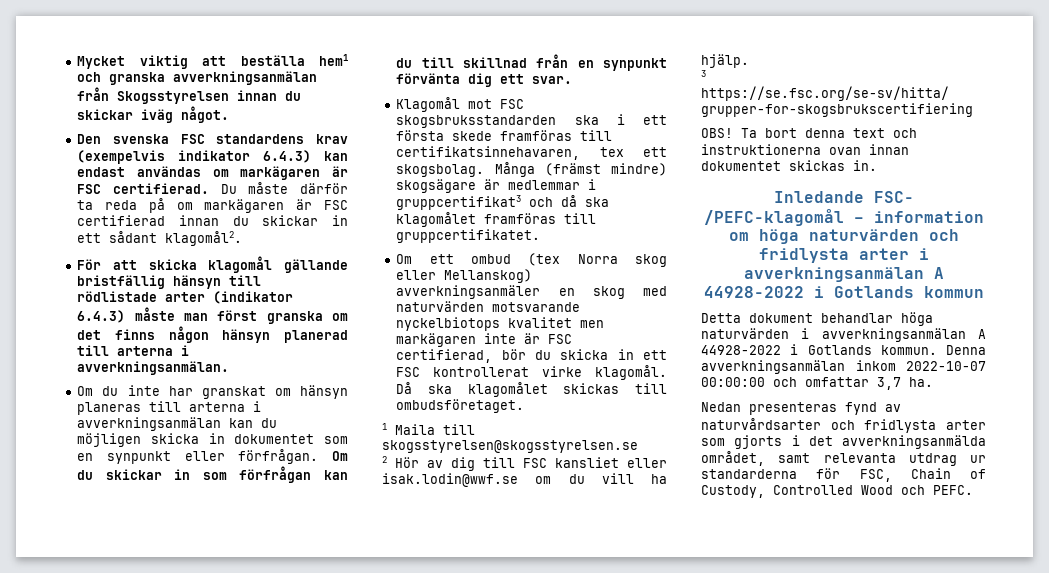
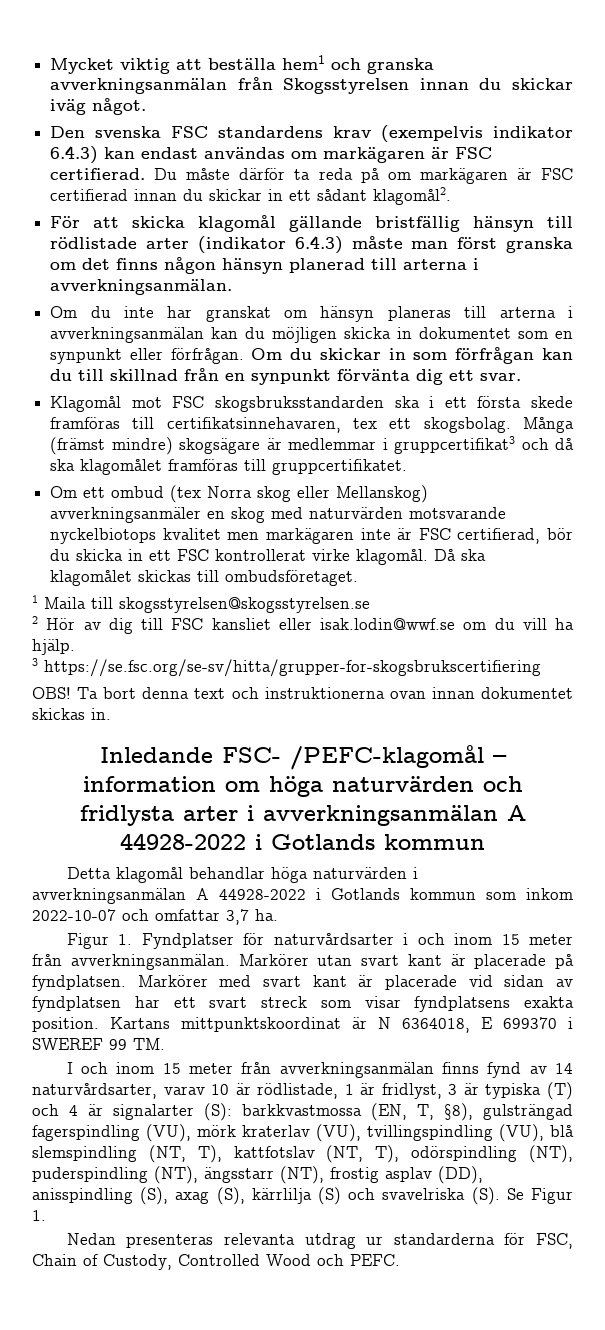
[749,313,813,323] dokument -> [115,867,183,883] klagomål
[880,345,986,355] [701,360,845,374] kommun. Denna avverkningsanmälan -> [410,888,516,900] kommun som
[701,377,765,387] 00:00:00 -> (116, 915) none
[701,402,901,415] [701,418,986,433] [701,435,986,449] [701,451,811,466] Nedan presenteras fynd av naturvårdsarter och fridlysta arter som gjorts i det avverkningsanmälda området, samt -> [66,933,573,949] [32,954,574,970] [32,975,574,991] [32,996,574,1012] [32,1017,573,1033] [32,1038,165,1050] [66,1062,573,1078] [32,1082,573,1100] [32,1103,573,1121] [32,1124,574,1142] [32,1145,573,1163] [32,1166,483,1184] [32,1187,573,1205] [32,1210,46,1221] [66,1233,214,1248] Figur 1. Fyndplatser för naturvårdsarter i och inom 15 meter från avverkningsanmälan. Markörer utan svart kant är placerade på fyndplatsen. Markörer med svart kant är placerade vid sidan av fyndplatsen har ett svart streck som visar fyndplatsens exakta position. Kartans mittpunktskoordinat är N 6364018, E 699370 i SWEREF 99 TM. // I och inom 15 meter från avverkningsanmälan finns fynd av 14 naturvårdsarter, varav 10 är rödlistade, 1 är fridlyst, 3 är typiska (T) och 4 är signalarter (S): barkkvastmossa (EN, T, §8), gulsträngad fagerspindling (VU), mörk kraterlav (VU), tvillingspindling (VU), blå slemspindling (NT, T), kattfotslav (NT, T), odörspindling (NT), puderspindling (NT), ängsstarr (NT), frostig asplav (DD), anisspindling (S), axag (S), kärrlilja (S) och svavelriska (S). Se Figur 1. // Nedan presenteras

